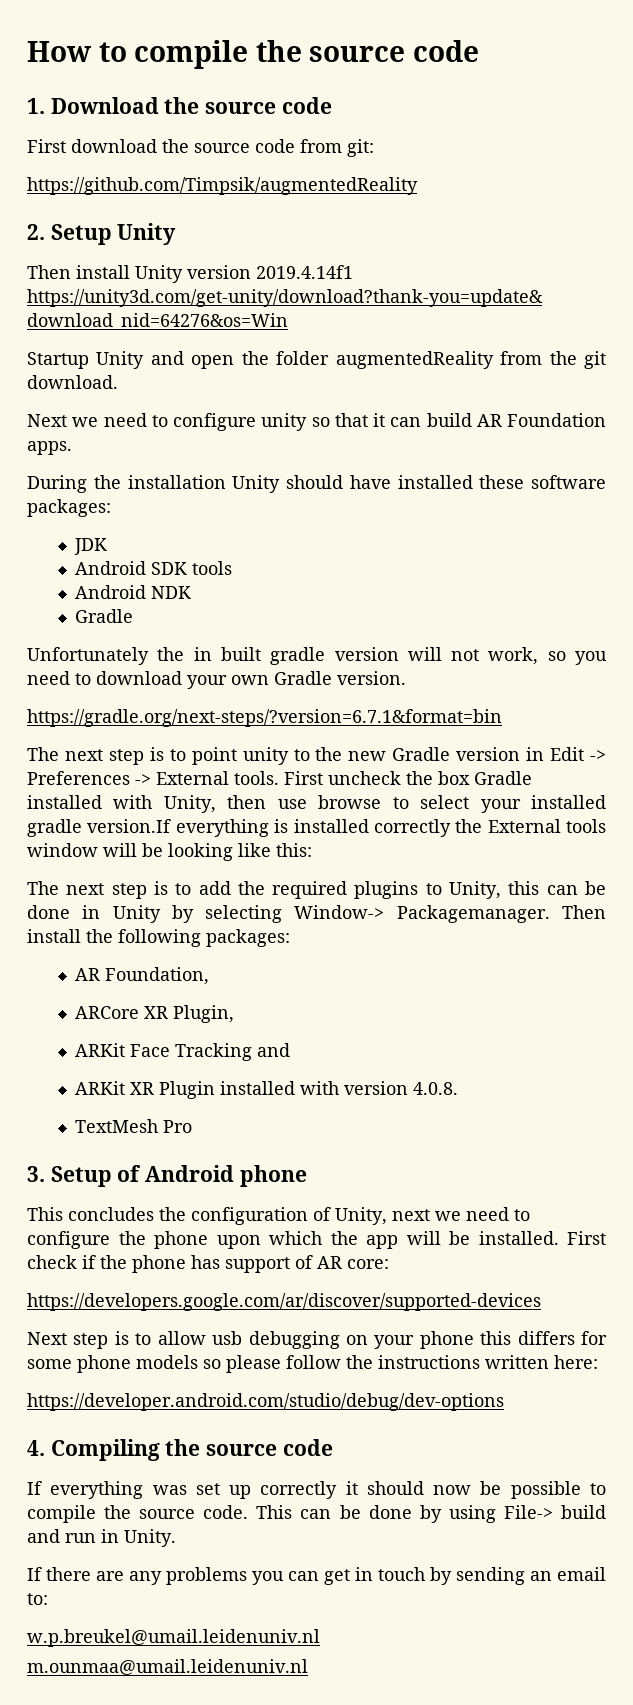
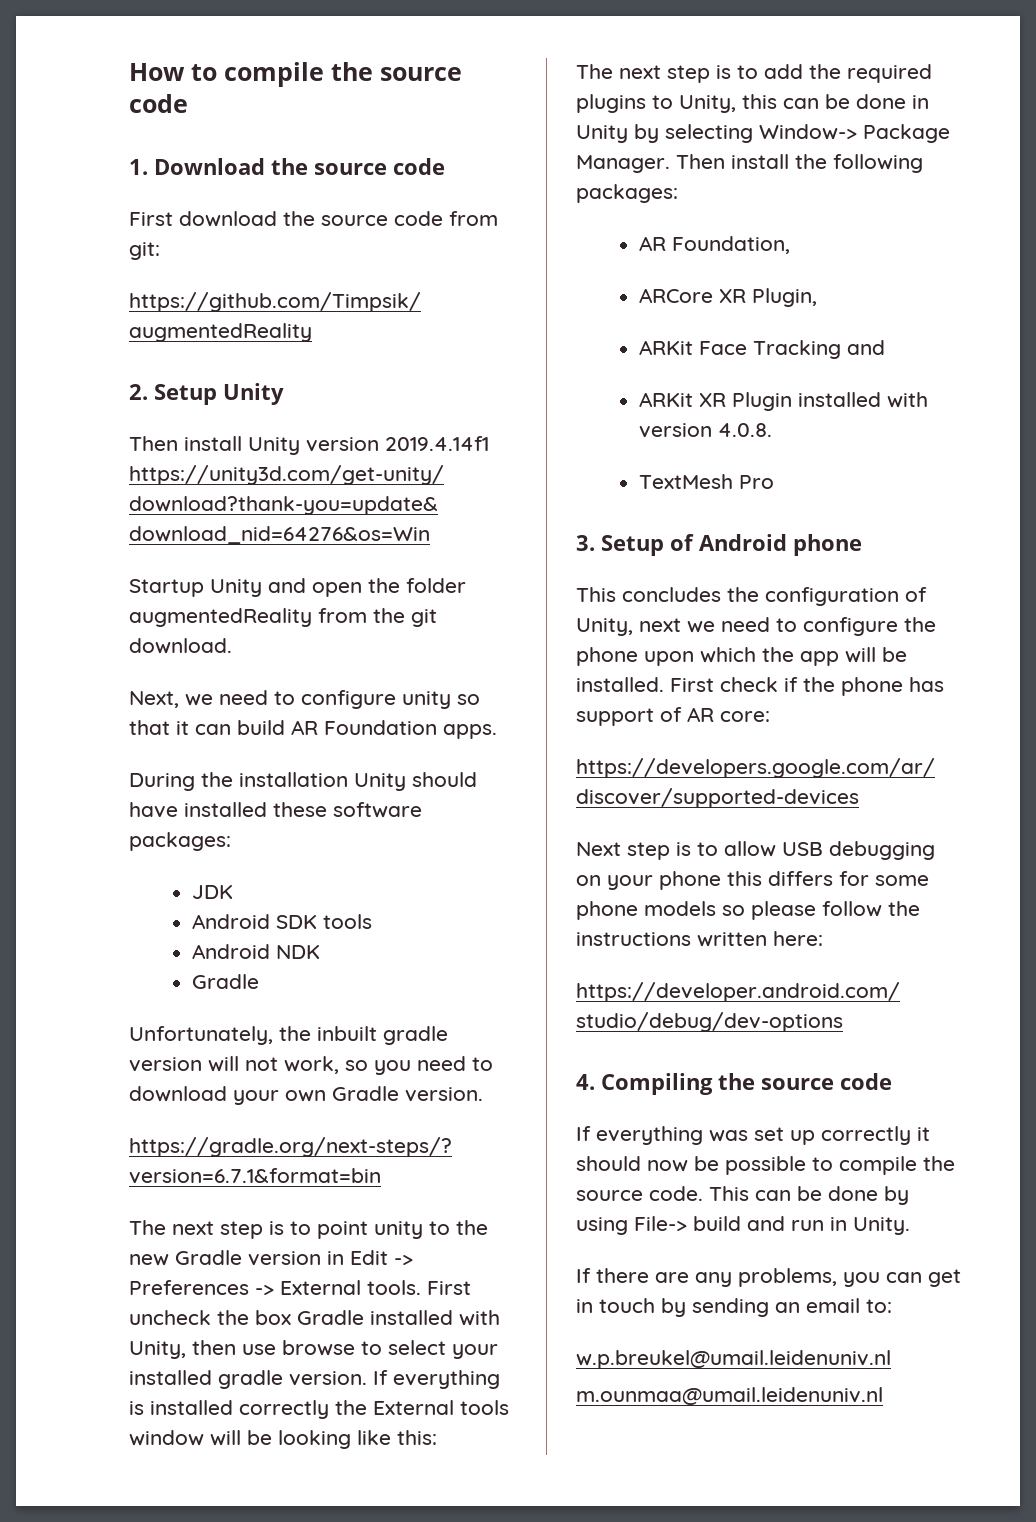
[27,414,67,427] Next -> [129,691,179,708] Next,
[27,647,261,665] Unfortunately the in built -> [129,1026,377,1045] Unfortunately, the inbuilt
[87,819,172,833] version.If -> [289,1370,388,1386] version. If
[396,905,550,923] Packagemanager. -> [863,124,950,143] [576,155,670,173] Package Manager.
[212,1331,243,1345] usb -> [782,842,823,856] USB
[166,1567,247,1585] problems -> [738,1268,837,1287] problems,

